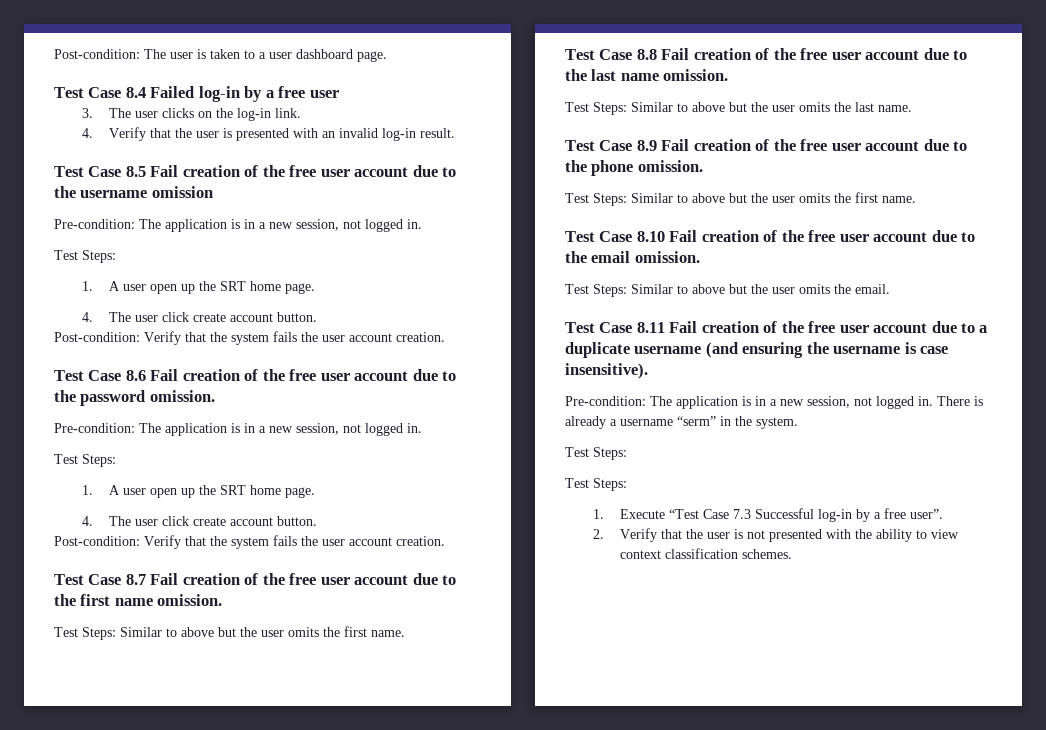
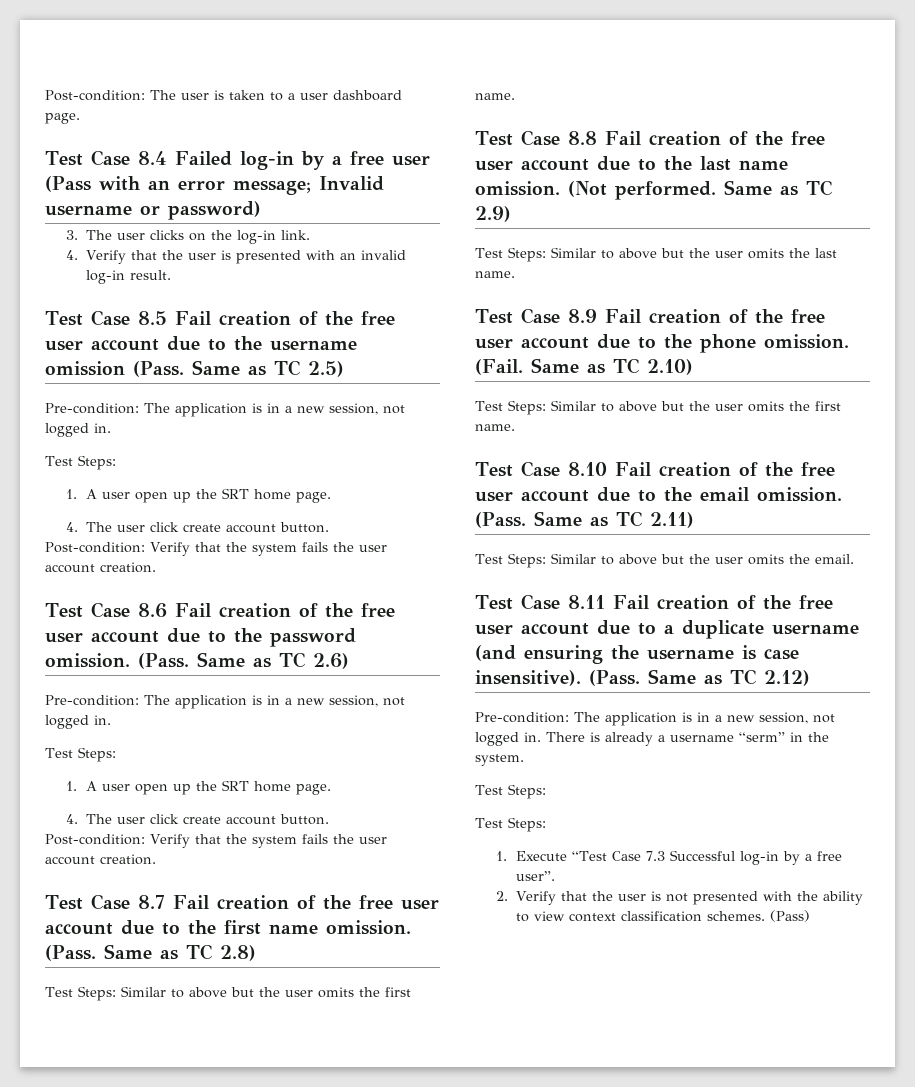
(339, 94) none -> [45,176,384,195] [45,201,261,220] (Pass with an error message; Invalid username or password)
(213, 192) none -> [133,360,344,377] (Pass. Same as TC 2.5)
(215, 396) none -> [138,652,349,669] (Pass. Same as TC 2.6)
(223, 600) none -> [45,944,256,961] (Pass. Same as TC 2.8)
(729, 75) none -> [568,180,833,200] [475,206,511,222] (Not performed. Same as TC 2.9)
(703, 166) none -> [475,358,693,375] (Fail. Same as TC 2.10)
(700, 257) none -> [475,511,694,528] (Pass. Same as TC 2.11)
(648, 371) none -> [589,669,810,686] (Pass. Same as TC 2.12)
(793, 554) none -> [770,910,811,922] (Pass)

